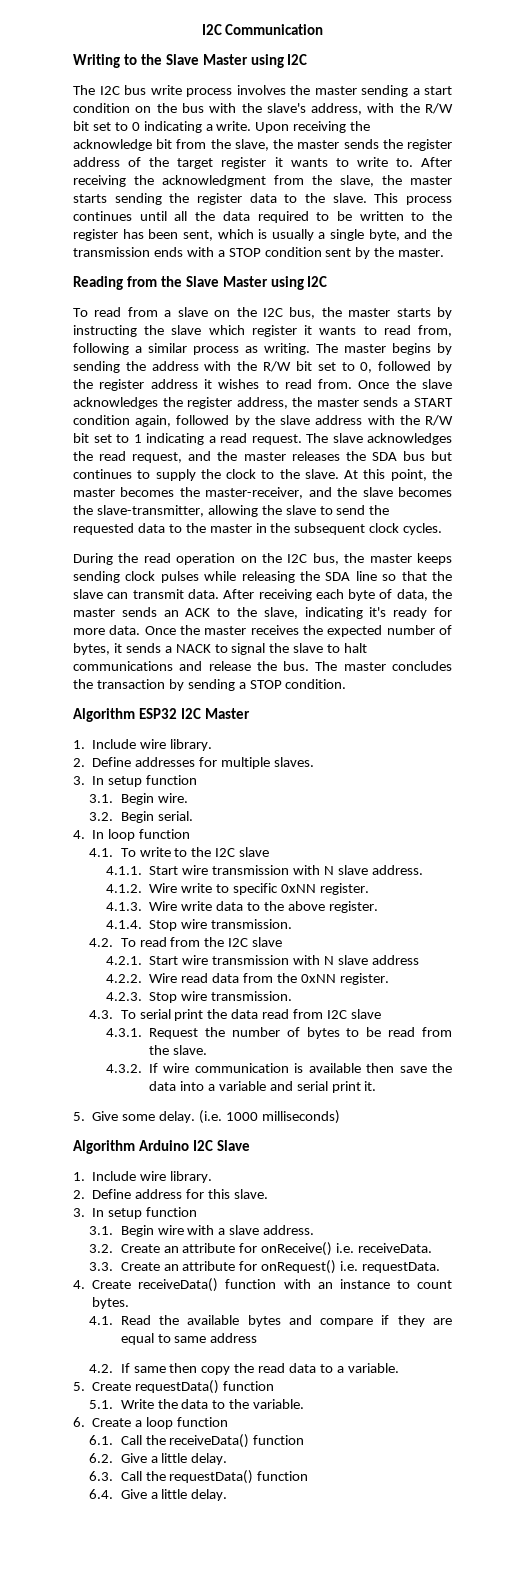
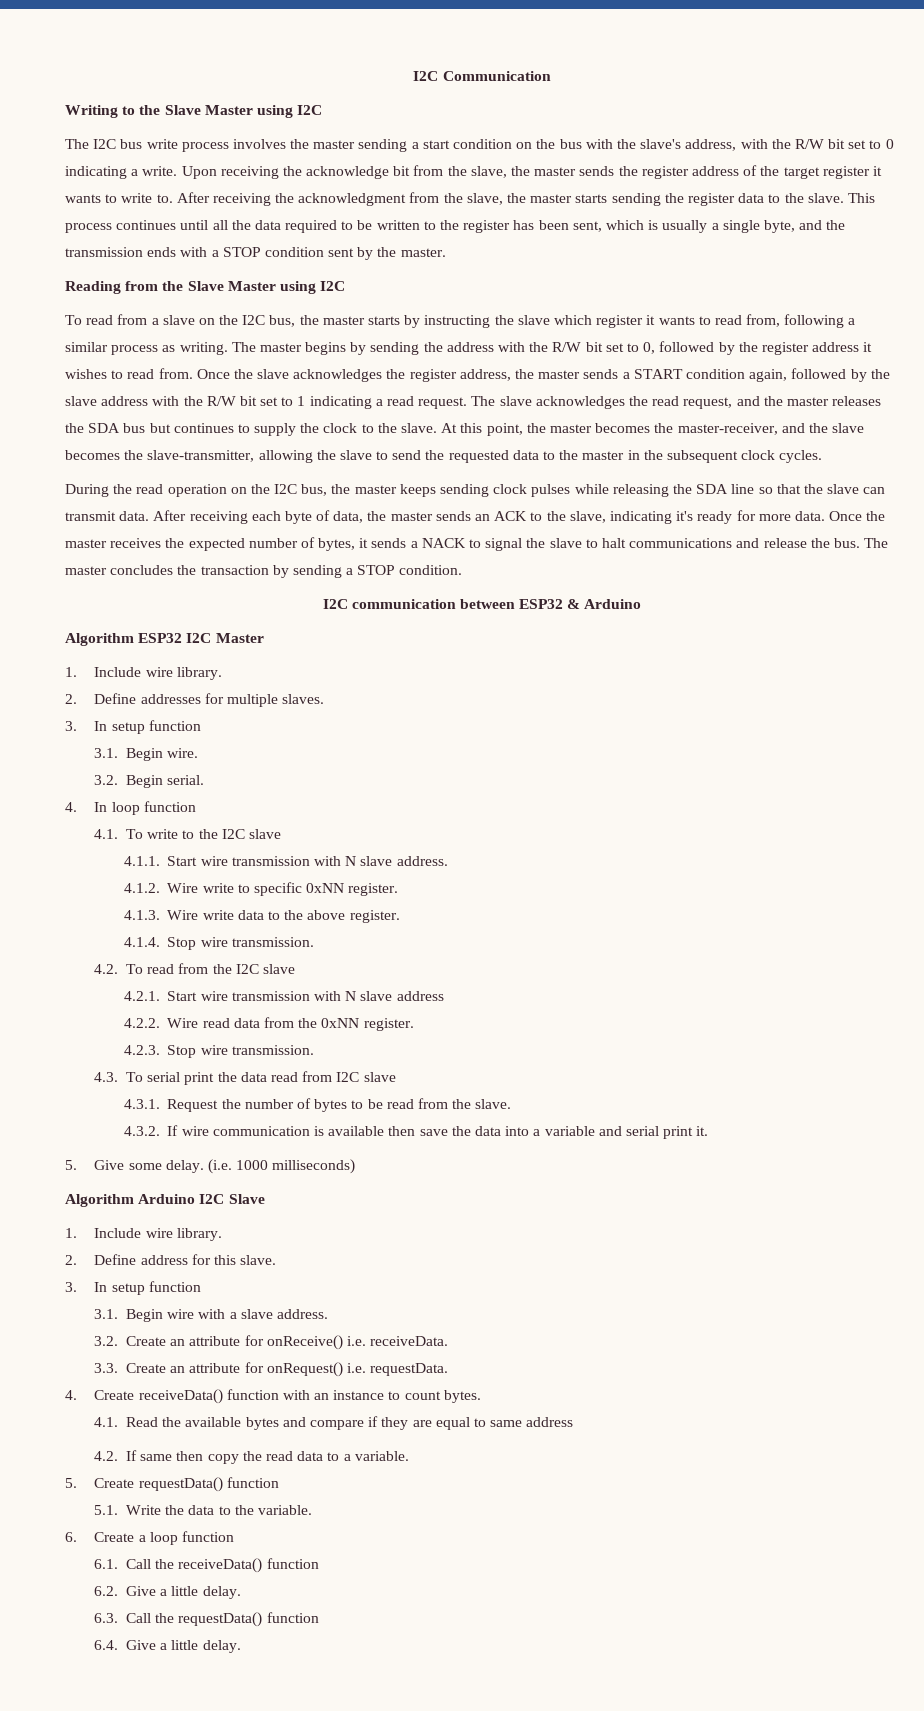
(347, 684) none -> [322,599,642,609] // I2C communication between ESP32 & Arduino

